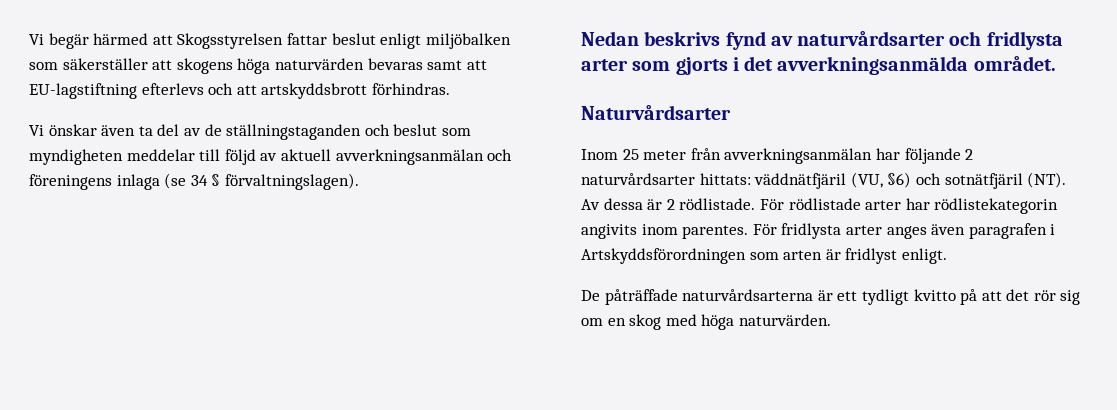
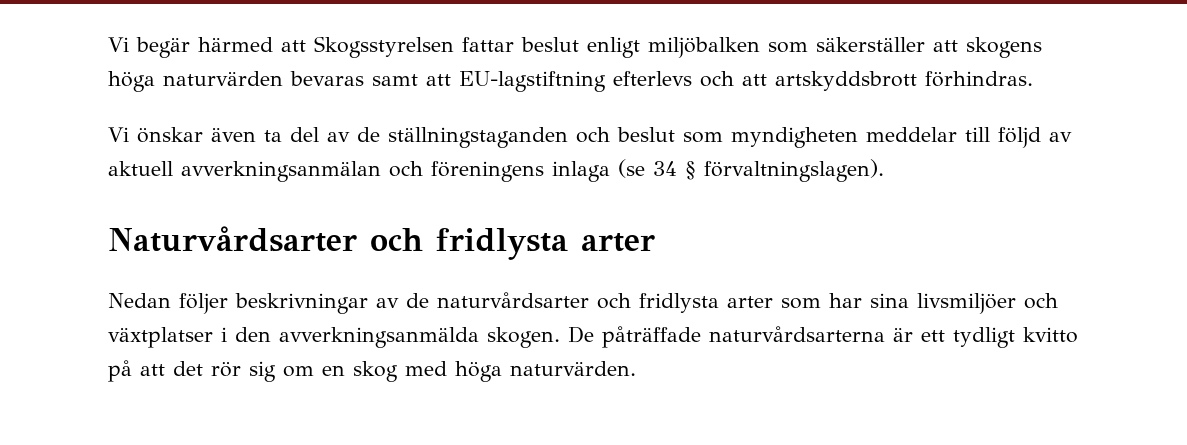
[581,31,793,50] Nedan beskrivs fynd av -> [108,226,655,260] [108,293,429,314] Naturvårdsarter och fridlysta arter // Nedan följer beskrivningar av de
[675,56,1056,75] [581,105,731,120] [581,148,974,164] [581,172,1067,189] [581,198,1059,214] [581,223,1056,239] [581,248,947,264] gjorts i det avverkningsanmälda området. // Naturvårdsarter // Inom 25 meter från avverkningsanmälan har följande 2 naturvårdsarter hittats: väddnätfjäril (VU, §6) och sotnätfjäril (NT). Av dessa är 2 rödlistade. För rödlistade arter har rödlistekategorin angivits inom parentes. För fridlysta arter anges även paragrafen i Artskyddsförordningen som arten är fridlyst enligt. // -> [829,293,1058,314] [108,327,560,348] har sina livsmiljöer och växtplatser i den avverkningsanmälda skogen.

